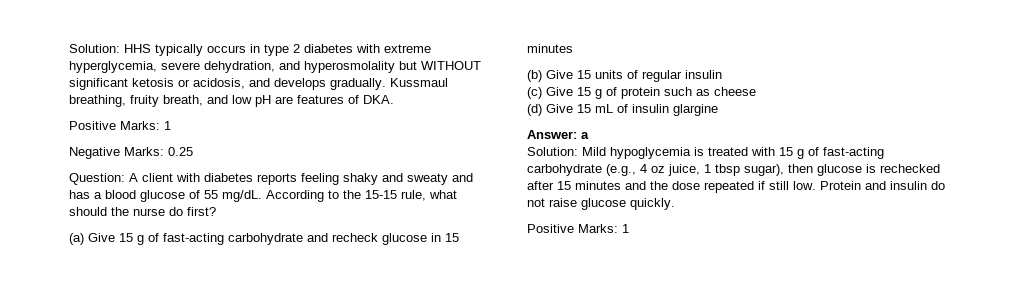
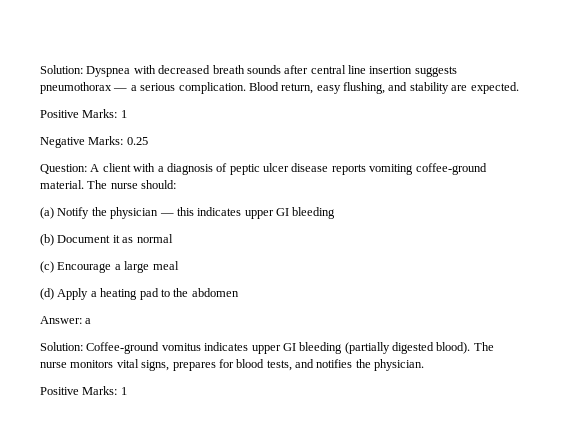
[69,44,431,56] [69,61,481,73] [69,78,448,90] [69,95,394,107] Solution: HHS typically occurs in type 2 diabetes with extreme hyperglycemia, severe dehydration, and hyperosmolality but WITHOUT significant ketosis or acidosis, and develops gradually. Kussmaul breathing, fruity breath, and low pH are features of DKA. -> [40,65,457,77] [40,82,519,94] Solution: Dyspnea with decreased breath sounds after central line insertion suggests pneumothorax — a serious complication. Blood return, easy flushing, and stability are expected.
[204,173,473,185] [69,190,457,202] [69,207,216,216] [69,233,459,245] [527,44,573,53] [527,70,722,82] [527,87,756,99] [527,104,718,116] [527,130,589,139] [527,147,884,159] [527,164,940,176] [527,181,945,193] [527,198,675,210] diabetes reports feeling shaky and sweaty and has a blood glucose of 55 mg/dL. According to the 15-15 rule, what should the nurse do first? // (a) Give 15 g of fast-acting carbohydrate and recheck glucose in 15 minutes // (b) Give 15 units of regular insulin // (c) Give 15 g of protein such as cheese // (d) Give 15 mL of insulin glargine // Answer: a // Solution: Mild hypoglycemia is treated with 15 g of fast-acting carbohydrate (e.g., 4 oz juice, 1 tbsp sugar), then glucose is rechecked after 15 minutes and the dose repeated if still low. Protein and insulin do not raise glucose quickly. -> [157,163,487,175] [40,180,177,189] [40,207,336,219] [40,234,173,246] [40,261,179,273] [40,288,239,300] [40,316,92,324] [40,342,494,354] [40,359,425,371] a diagnosis of peptic ulcer disease reports vomiting coffee-ground material. The nurse should: // (a) Notify the physician — this indicates upper GI bleeding // (b) Document it as normal // (c) Encourage a large meal // (d) Apply a heating pad to the abdomen // Answer: a // Solution: Coffee-ground vomitus indicates upper GI bleeding (partially digested blood). The nurse monitors vital signs, prepares for blood tests, and notifies the physician.

